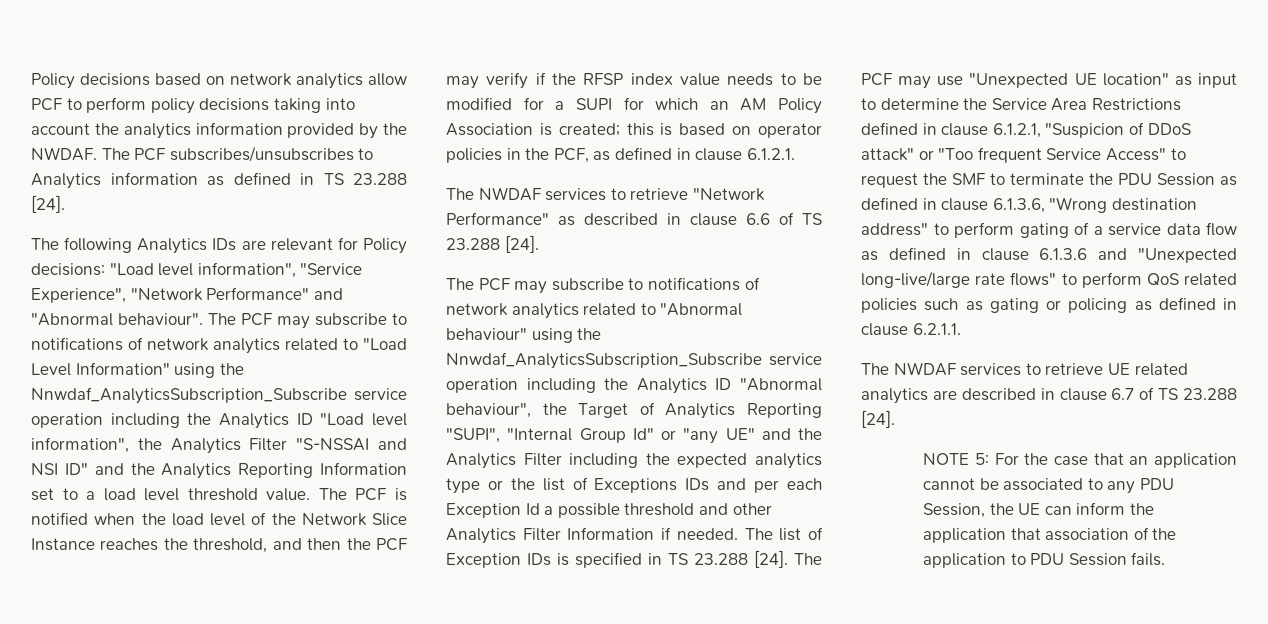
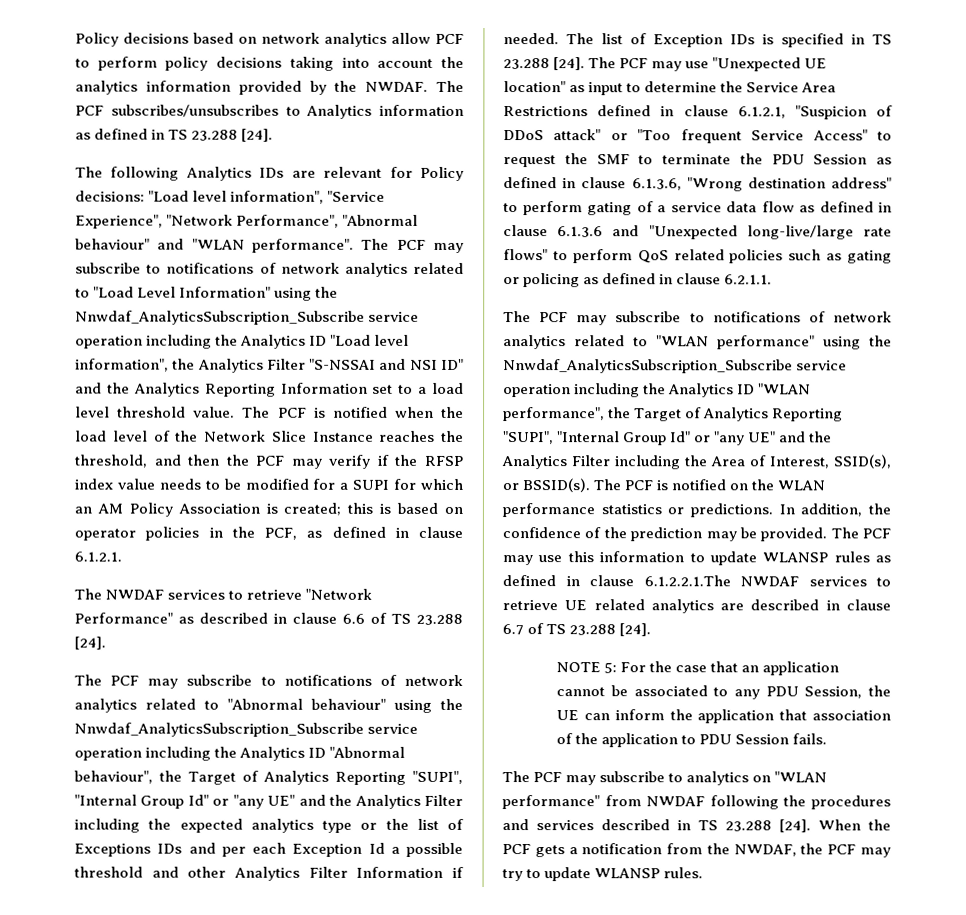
[206,287,343,300] [31,313,203,326] Performance" and "Abnormal behaviour". -> [236,214,419,228] [75,238,354,253] Performance", "Abnormal behaviour" and "WLAN performance".
(889, 369) none -> [539,311,892,326] [503,335,892,350] [503,359,848,374] [503,383,812,398] [503,407,844,422] [503,431,833,446] [501,454,892,470] [502,478,826,493] [502,503,891,518] [502,527,891,542] [502,551,891,566] [502,575,731,587] PCF may subscribe to notifications of network analytics related to "WLAN performance" using the Nnwdaf_AnalyticsSubscription_Subscribe service operation including the Analytics ID "WLAN performance", the Target of Analytics Reporting "SUPI", "Internal Group Id" or "any UE" and the Analytics Filter including the Area of Interest, SSID(s), or BSSID(s). The PCF is notified on the WLAN performance statistics or predictions. In addition, the confidence of the prediction may be provided. The PCF may use this information to update WLANSP rules as defined in clause 6.1.2.2.1.The
(1166, 559) none -> [502,771,828,786] [502,795,891,810] [502,819,891,833] [502,843,891,858] [502,867,704,882] // The PCF may subscribe to analytics on "WLAN performance" from NWDAF following the procedures and services described in TS 23.288 [24]. When the PCF gets a notification from the NWDAF, the PCF may try to update WLANSP rules.

